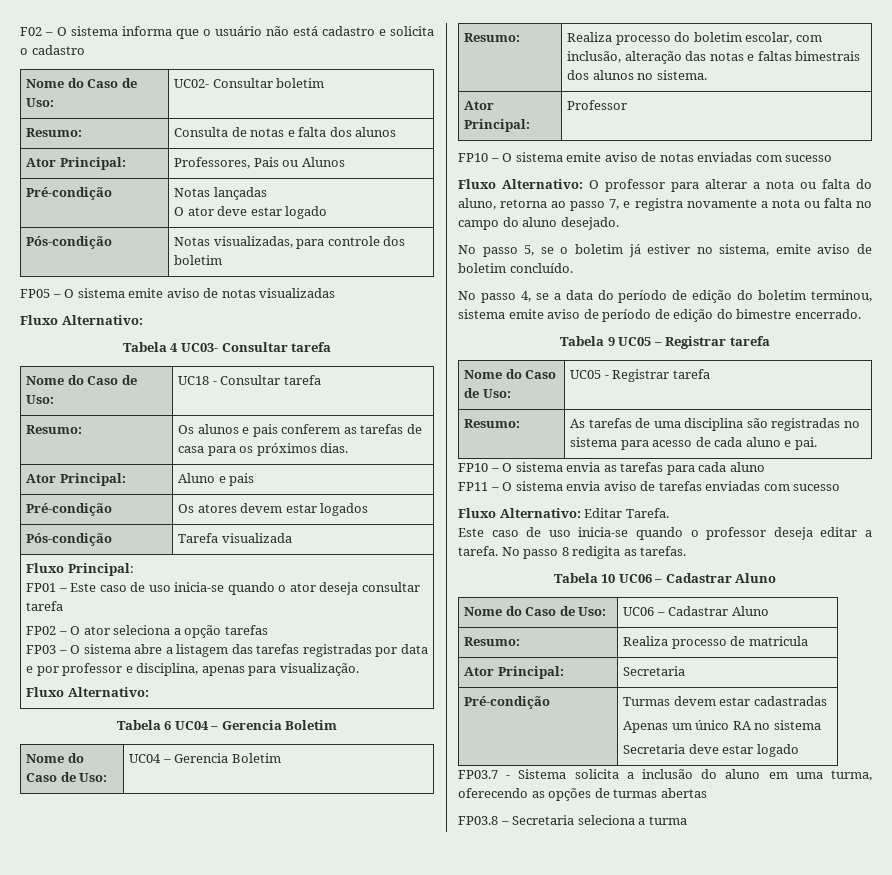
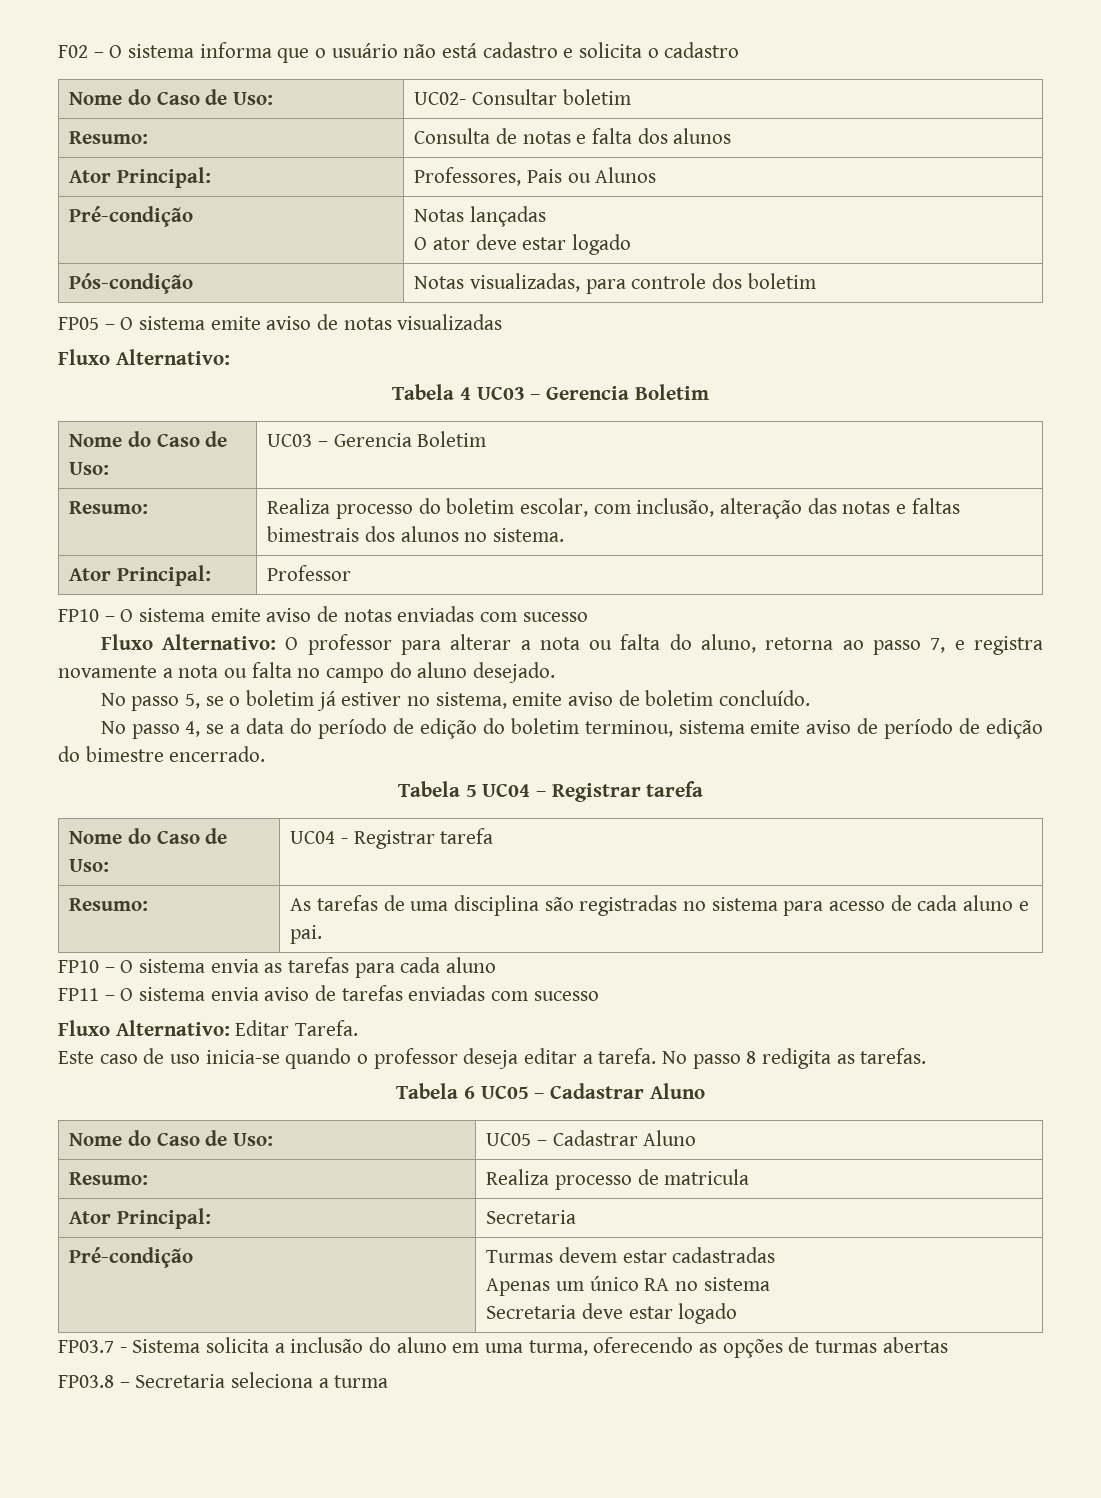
[181,342,332,352] [26,375,137,385] [26,395,55,404] [178,375,321,385] [26,425,83,434] [178,424,422,437] [178,443,349,456] [26,473,126,486] [178,473,255,486] [26,503,113,516] [178,503,369,516] [26,533,113,546] [178,533,292,543] [26,563,134,576] [26,582,420,595] [26,601,64,611] [26,625,268,638] [26,644,428,657] [26,663,359,676] [26,687,149,697] [116,720,209,730] UC03- Consultar tarefa // Nome do Caso de Uso: | UC18 - Consultar tarefa // Resumo: | Os alunos e pais conferem as tarefas de casa para os próximos dias. // Ator Principal: | Aluno e pais // Pré-condição | Os atores devem estar logados // Pós-condição | Tarefa visualizada // Fluxo Principal: // FP01 – Este caso de uso inicia-se quando o ator deseja consultar tarefa // FP02 – O ator seleciona a opção tarefas // FP03 – O sistema abre a listagem das tarefas registradas por data e por professor e disciplina, apenas para visualização. // Fluxo Alternativo: // Tabela 6 UC04 -> [476,387,525,400] UC03
[129,754,162,763] UC04 -> [267,434,313,447] UC03
[607,337,652,346] 9 UC05 -> [465,784,531,797] 5 UC04
[570,370,602,379] UC05 -> [290,831,336,844] UC04
[601,574,652,583] 10 UC06 -> [463,1086,529,1099] 6 UC05
[623,607,655,616] UC06 -> [486,1133,532,1146] UC05

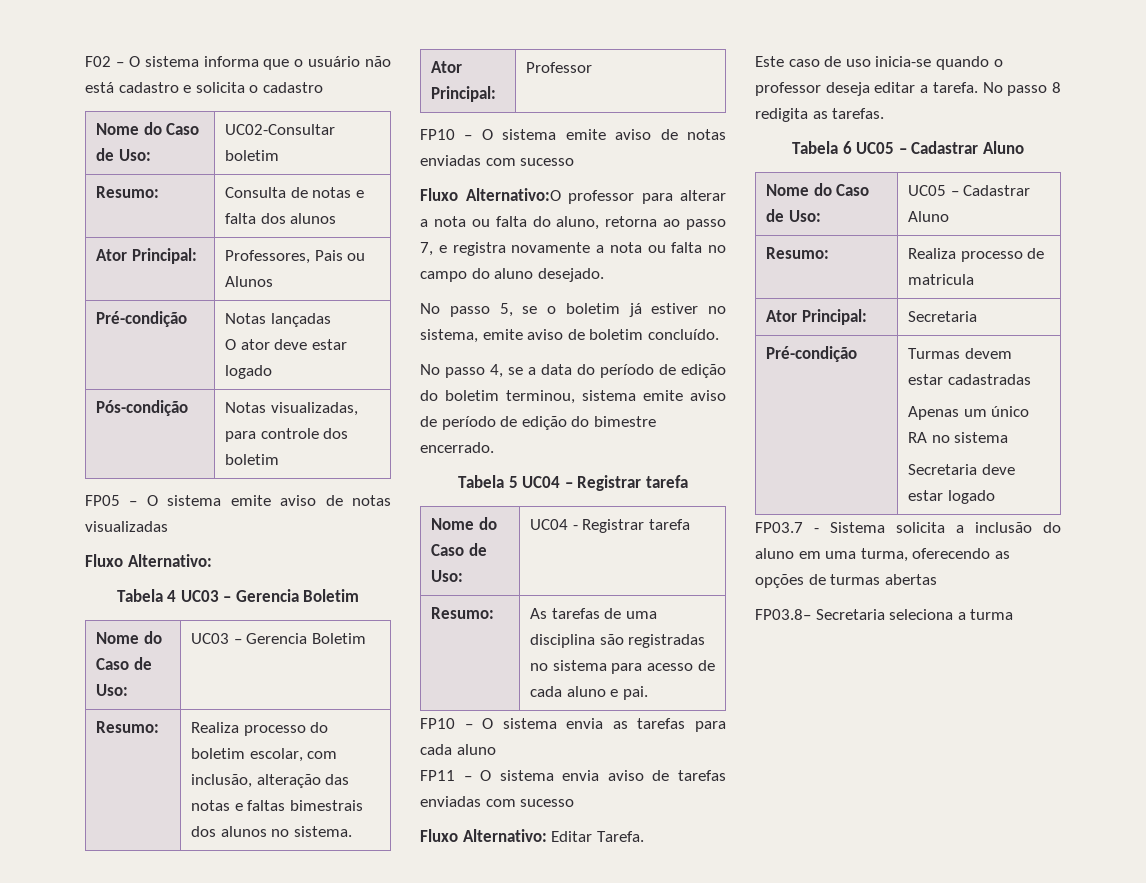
[414,89,558,105] UC02- Consultar -> [225,124,336,135] UC02-Consultar
[161,634,299,650] Alternativo: O -> [465,188,561,201] Alternativo:O
[58,1375,130,1388] FP03.8 – -> [755,609,811,620] FP03.8–

